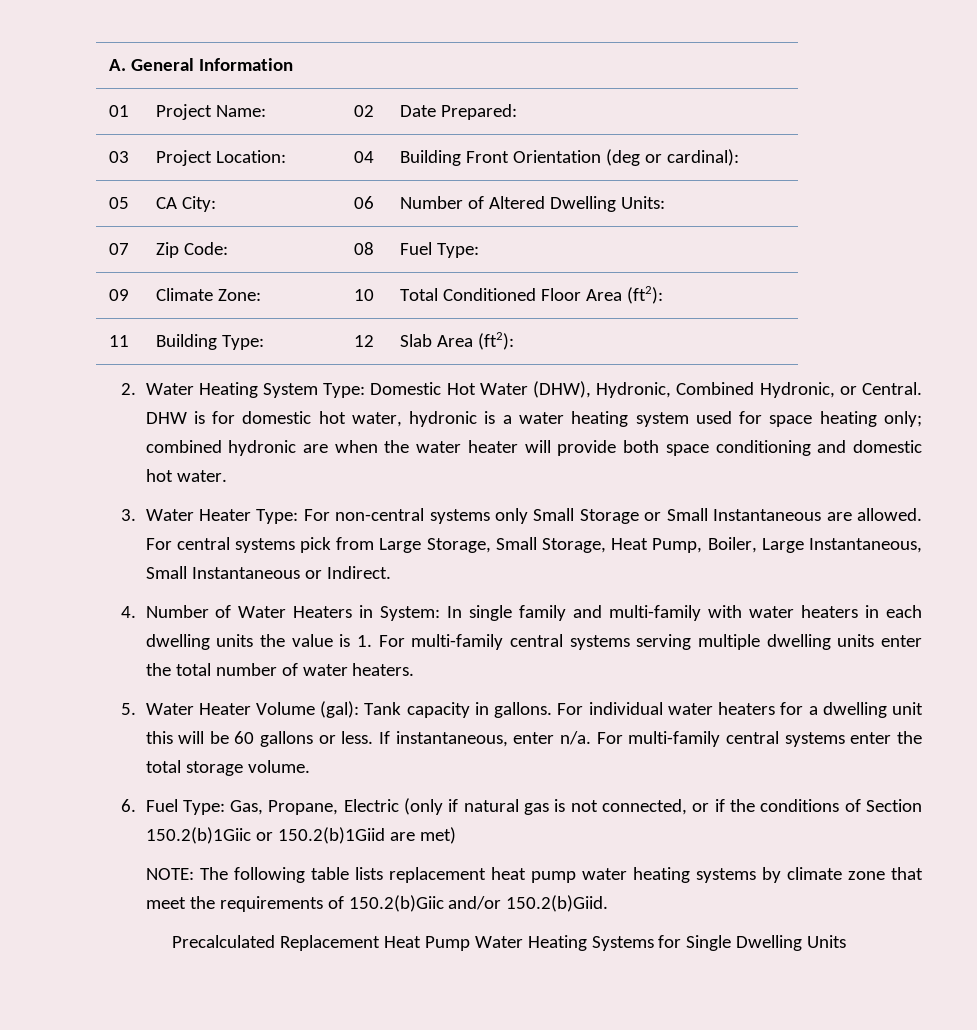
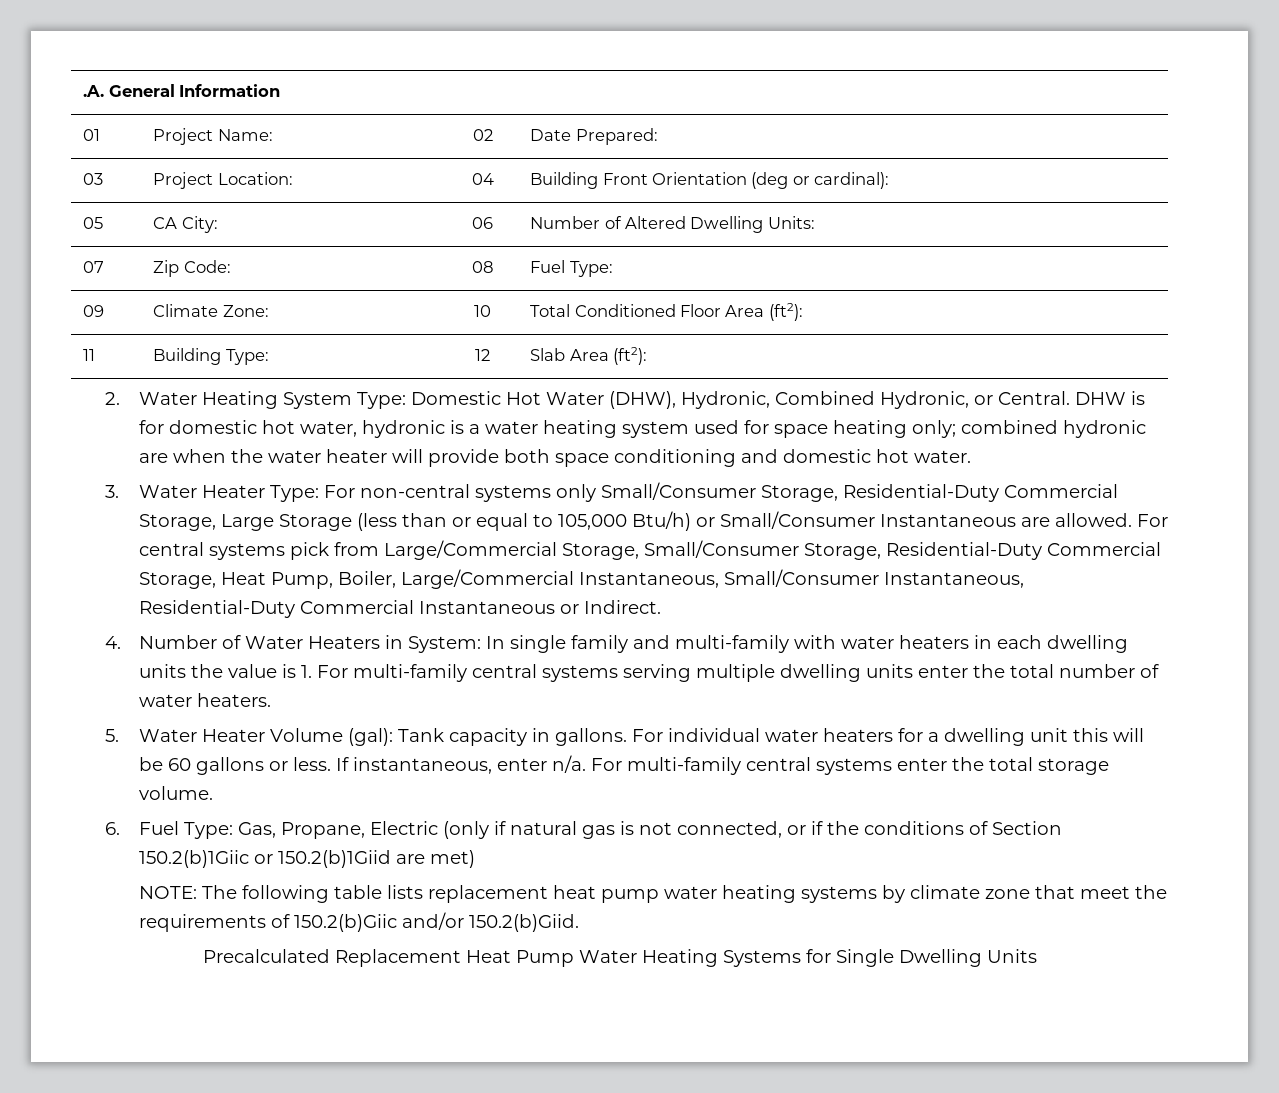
[109,59,127,71] A. -> [83,85,105,97] .A.
[533,508,708,524] Small Storage or Small -> [600,482,1118,502] [138,511,875,531] Small/Consumer Storage, Residential-Duty Commercial Storage, Large Storage (less than or equal to 105,000 Btu/h) or Small/Consumer
[379,537,922,553] [145,566,187,579] Large Storage, Small Storage, Heat Pump, Boiler, Large Instantaneous, Small -> [383,540,1161,560] [138,569,1024,589] [138,600,414,618] Large/Commercial Storage, Small/Consumer Storage, Residential-Duty Commercial Storage, Heat Pump, Boiler, Large/Commercial Instantaneous, Small/Consumer Instantaneous, Residential-Duty Commercial

